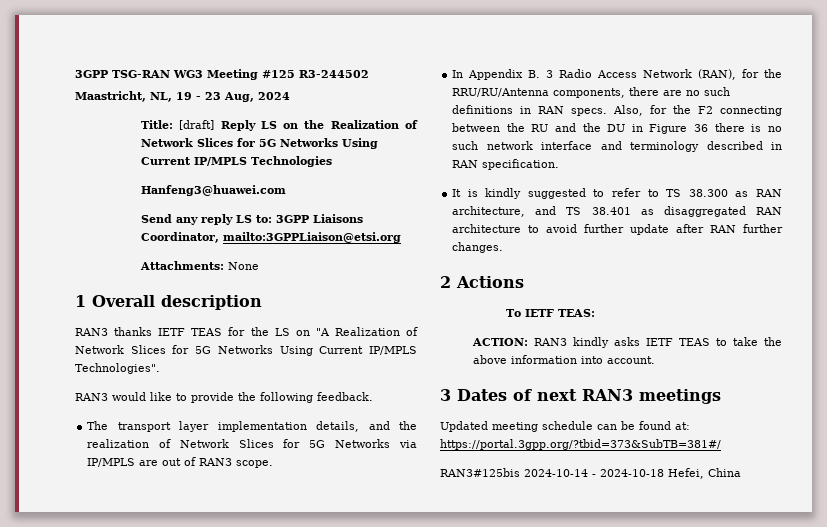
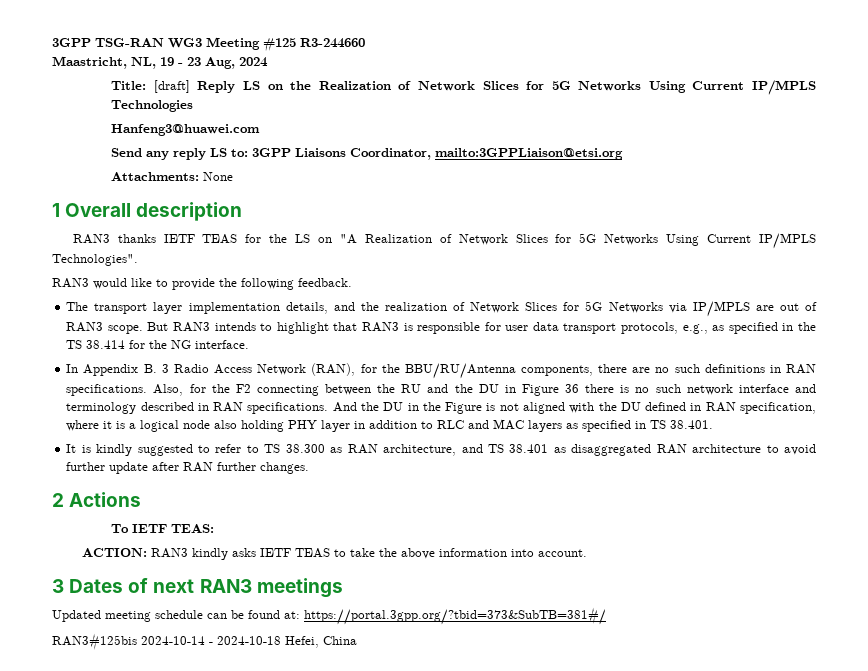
[299,70,369,78] R3-244502 -> [300,38,365,48] R3-244660
(274, 464) none -> [147,322,817,334] [66,340,250,349] But RAN3 intends to highlight that RAN3 is responsible for user data transport protocols, e.g., as specified in the TS 38.414 for the NG interface.
[452,88,550,97] RRU/RU/Antenna -> [404,363,516,379] BBU/RU/Antenna
[571,108,608,116] specs. -> [66,384,148,396] specifications.
[482,159,560,170] specification. -> [247,402,816,414] [66,419,714,432] specifications. And the DU in the Figure is not aligned with the DU defined in RAN specification, where it is a logical node also holding PHY layer in addition to RLC and MAC layers as specified in TS 38.401.

